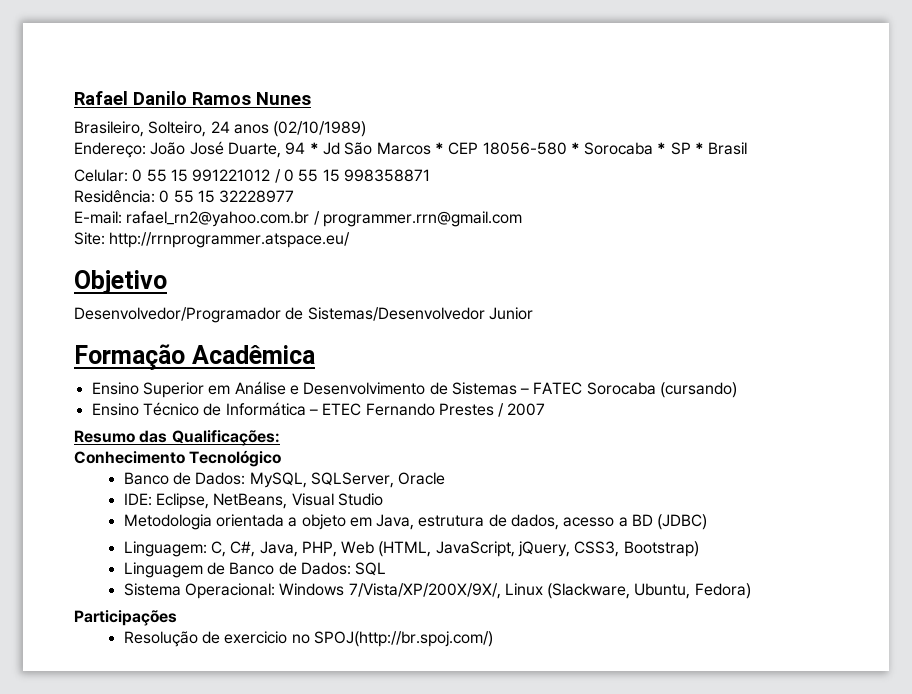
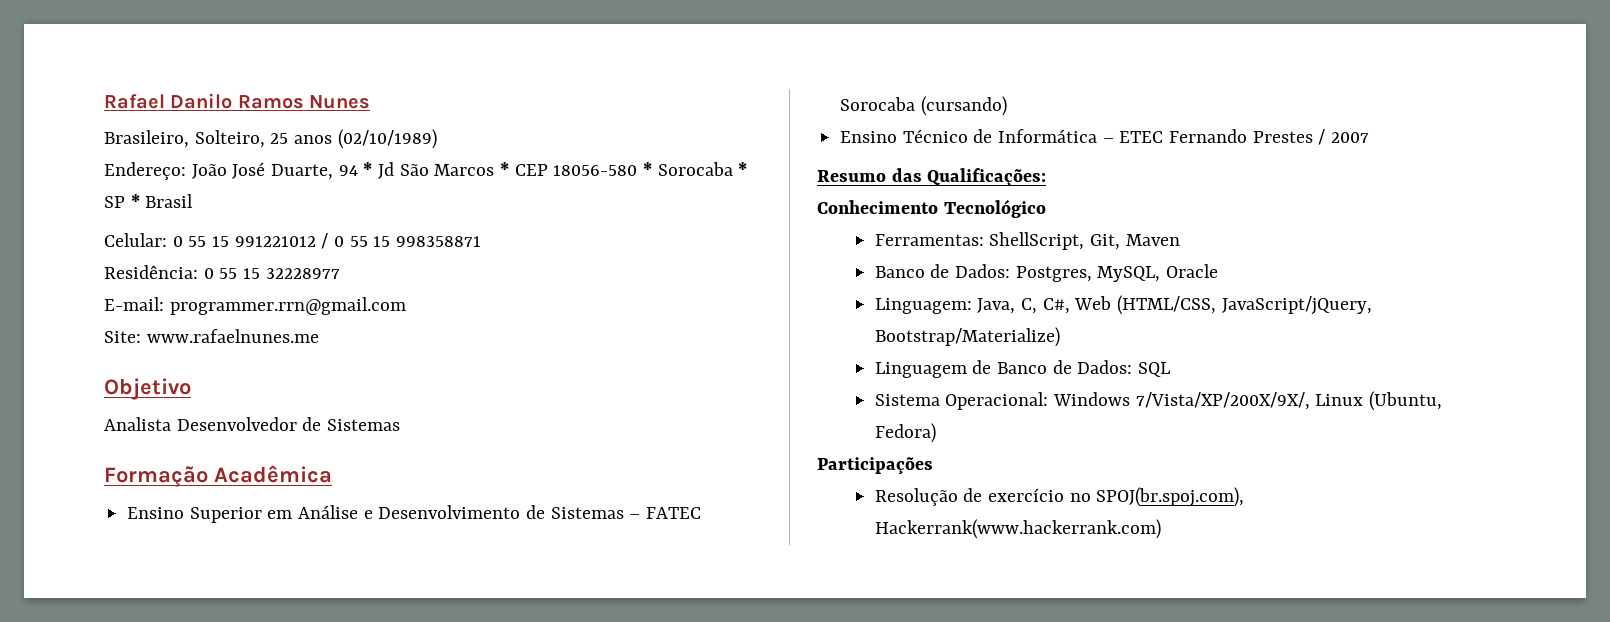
[210,121,230,133] 24 -> [270,133,289,144] 25
[126,211,320,227] rafael_rn2@yahoo.com.br / -> (164, 304) none
[109,232,351,248] http://rrnprogrammer.atspace.eu/ -> [146,329,319,343] www.rafaelnunes.me
[74,307,533,323] Desenvolvedor/Programador de Sistemas/Desenvolvedor Junior -> [104,417,401,431] Analista Desenvolvedor de Sistemas
[123,472,394,488] // Banco de Dados: MySQL, SQLServer, -> [874,232,1180,250] [874,264,1161,282] // Ferramentas: ShellScript, Git, Maven // Banco de Dados: Postgres, MySQL,
[123,493,383,509] [123,514,708,530] [123,541,699,557] IDE: Eclipse, NetBeans, Visual Studio // Metodologia orientada a objeto em Java, estrutura de dados, acesso a BD (JDBC) // Linguagem: C, C#, Java, PHP, Web (HTML, JavaScript, jQuery, CSS3, Bootstrap) -> [874,295,1372,315] [874,327,1060,347] Linguagem: Java, C, C#, Web (HTML/CSS, JavaScript/jQuery, Bootstrap/Materialize)
[547,583,691,599] (Slackware, Ubuntu, -> [1369,391,1443,411] (Ubuntu,
[224,631,493,647] exercicio no SPOJ(http://br.spoj.com/) -> [988,487,1245,507] [874,519,1161,539] exercício no SPOJ(br.spoj.com), Hackerrank(www.hackerrank.com)

